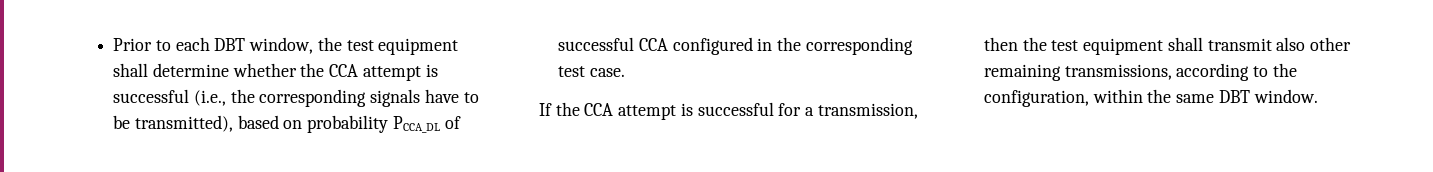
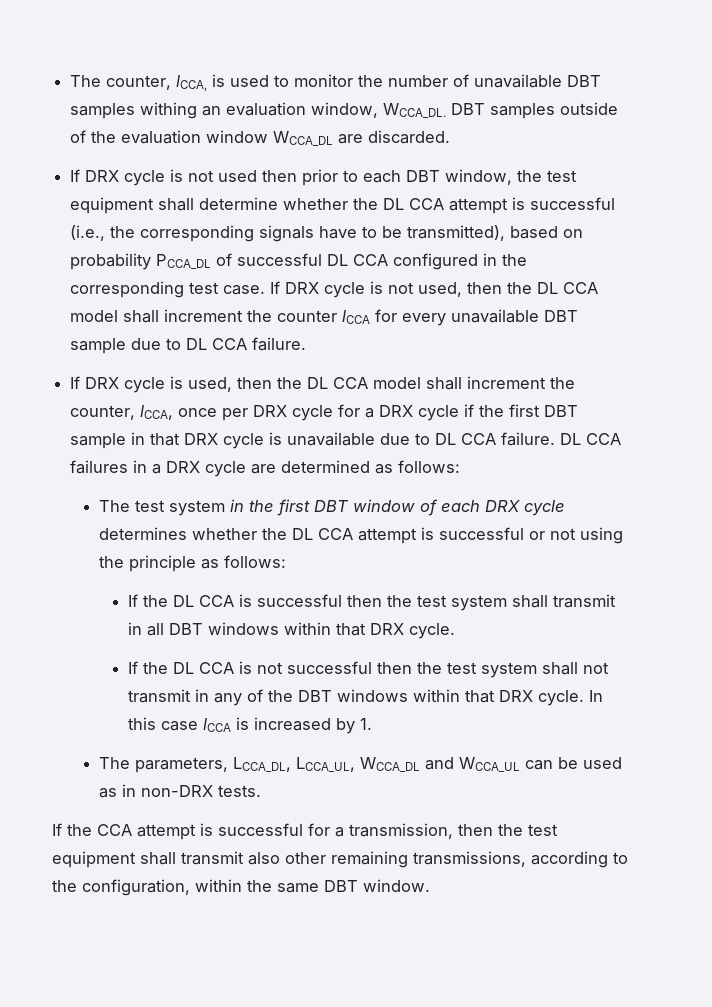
[113,38,153,51] Prior -> [70,74,602,91] [70,102,619,119] [70,130,451,146] [70,169,339,186] The counter, lCCA, is used to monitor the number of unavailable DBT samples withing an evaluation window, WCCA_DL. DBT samples outside of the evaluation window WCCA_DL are discarded. // If DRX cycle is not used then prior
(325, 70) none -> [383,198,405,210] DL
(635, 44) none -> [327,254,349,266] DL
(625, 72) none -> [270,281,599,298] [70,309,579,326] [70,337,307,354] [70,376,576,393] [70,404,579,421] [70,432,622,449] [70,460,461,477] [98,499,565,516] [98,527,623,544] [98,555,286,572] [127,594,616,611] [127,622,455,639] [127,661,609,678] [127,689,603,706] [127,717,372,734] [98,757,622,773] [98,784,261,798] If DRX cycle is not used, then the DL CCA model shall increment the counter lCCA for every unavailable DBT sample due to DL CCA failure. // If DRX cycle is used, then the DL CCA model shall increment the counter, lCCA, once per DRX cycle for a DRX cycle if the first DBT sample in that DRX cycle is unavailable due to DL CCA failure. DL CCA failures in a DRX cycle are determined as follows: // The test system in the first DBT window of each DRX cycle determines whether the DL CCA attempt is successful or not using the principle as follows: // If the DL CCA is successful then the test system shall transmit in all DBT windows within that DRX cycle. // If the DL CCA is not successful then the test system shall not transmit in any of the DBT windows within that DRX cycle. In this case lCCA is increased by 1. // The parameters, LCCA_DL, LCCA_UL, WCCA_DL and WCCA_UL can be used as in non-DRX tests.

